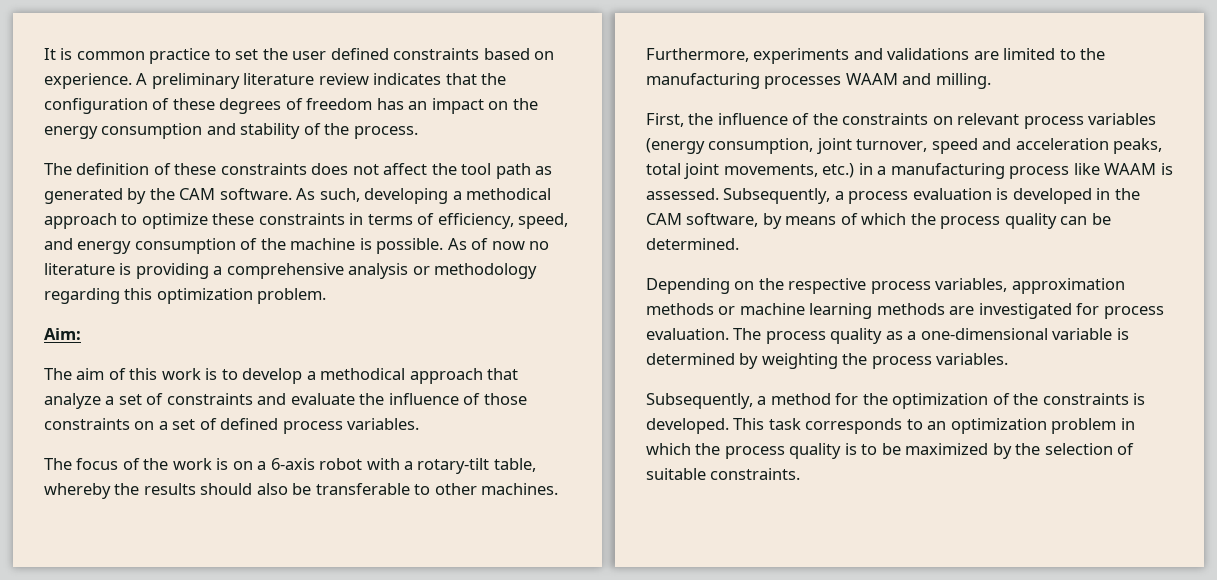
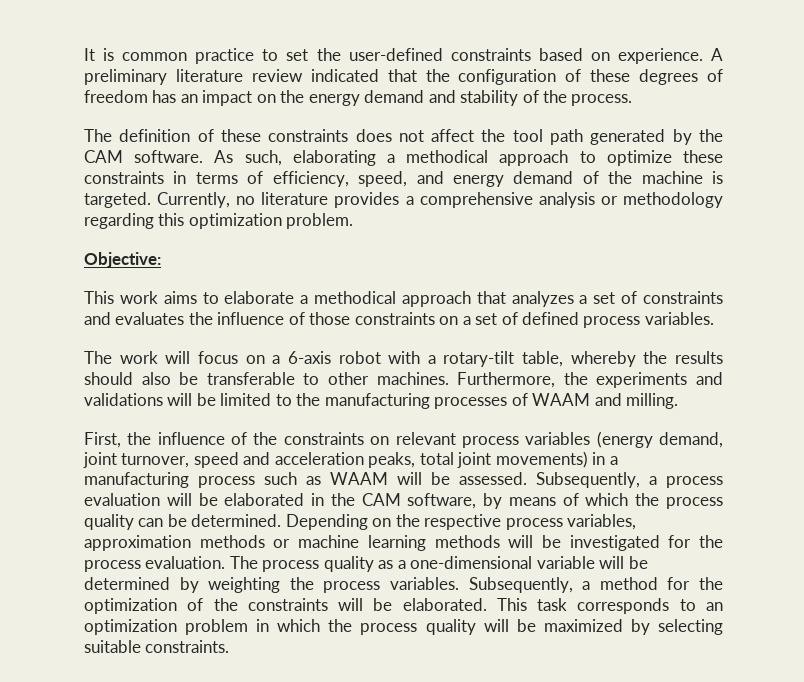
[292,48,389,60] user defined -> [348,48,443,61] user-defined
[373,73,442,85] indicates -> [310,69,379,82] indicated
[101,123,203,139] consumption -> [364,90,425,103] demand
[535,166,553,175] as -> (584, 137) none
[364,188,449,204] developing -> [292,150,376,166] elaborating
[134,238,236,254] consumption -> [513,171,574,184] demand
[376,238,550,254] [44,263,209,279] possible. As of now no literature is providing -> [84,192,400,208] targeted. Currently, no literature provides
[44,328,81,340] [44,368,303,384] Aim: // The aim of this work is to develop -> [84,252,161,268] [84,291,295,304] Objective: // This work aims to elaborate
[44,393,101,409] analyze -> [511,291,574,307] analyzes
[290,393,355,405] evaluate -> [115,312,185,325] evaluates
[76,458,229,470] focus of the work is -> [119,351,238,364] work will focus
(749, 55) none -> [563,372,588,385] the
[973,51,999,60] are -> [167,393,216,406] will be
(842, 82) none -> [511,393,528,406] of
[708,138,814,154] consumption, -> [659,432,724,448] demand,
[723,163,855,178] movements, etc.) -> [495,451,588,468] movements)
[1073,163,1173,175] like WAAM is -> [264,472,450,485] such as WAAM will be
[996,188,1092,204] is developed -> [166,493,305,506] will be elaborated
(739, 244) // -> (282, 520) none
[949,306,975,315] are -> [508,535,561,548] will be
(1100, 309) none -> [699,535,723,548] the
[1116,328,1129,340] is -> [599,556,648,569] will be
(1009, 359) // -> (459, 583) none
[1133,393,1146,405] [646,418,729,434] is developed. -> [338,598,487,611] will be elaborated.
[844,443,878,455] is to -> [483,619,509,632] will
[1015,443,1135,455] the selection of -> [658,619,723,635] selecting

